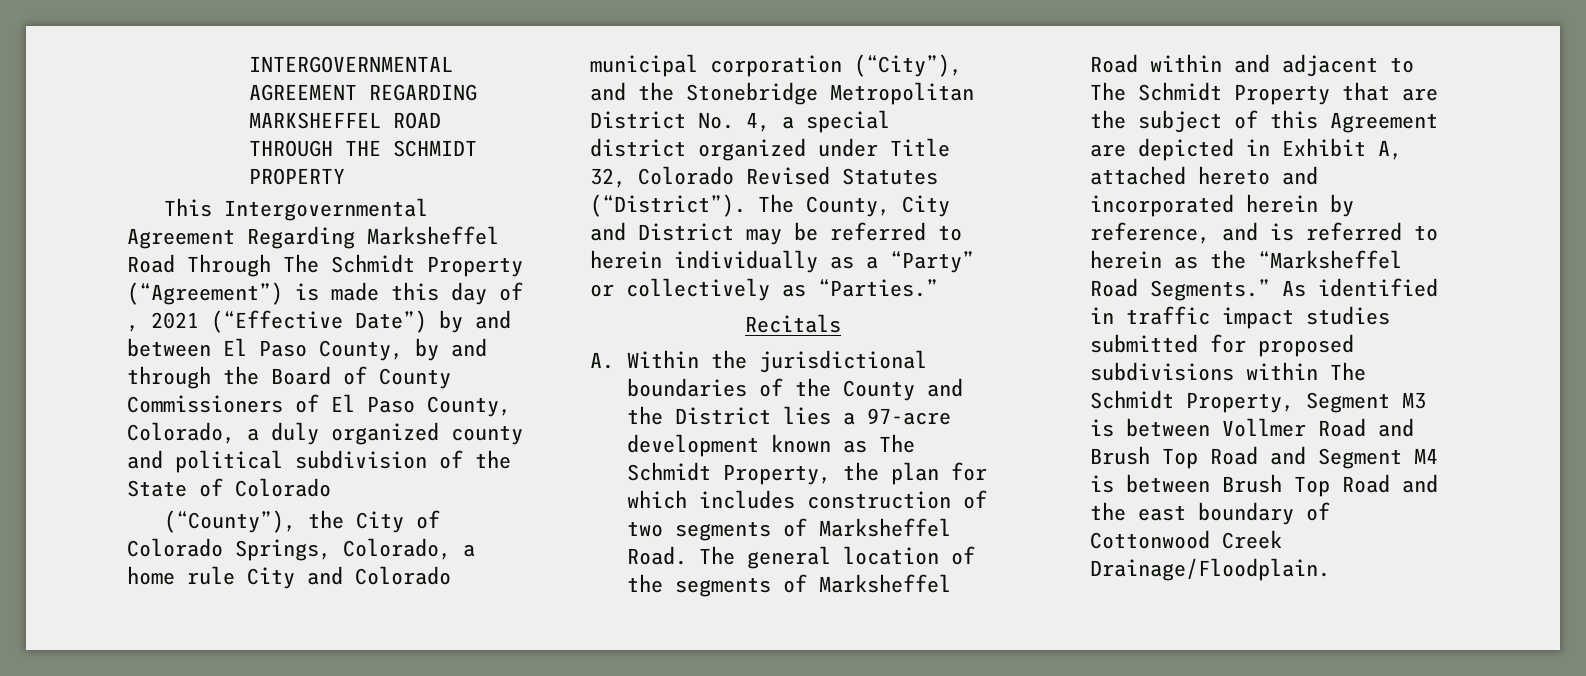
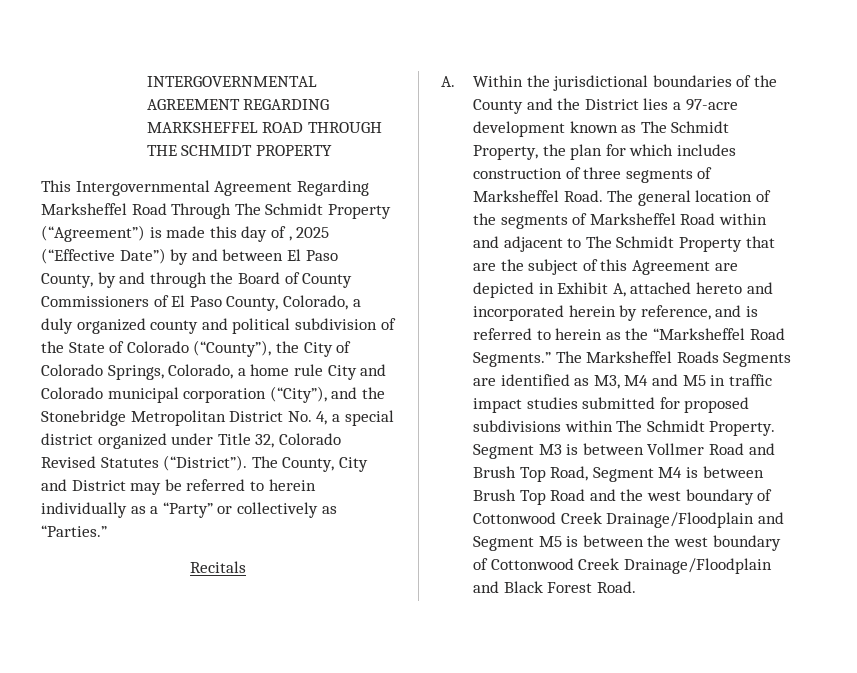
[151,312,199,329] 2021 -> [296,227,330,238] 2025
(331, 487) // -> (189, 347) none
[626,521,663,537] two -> [583,167,622,179] three
[1281,278,1438,297] As identified -> [555,351,792,367] [473,374,706,389] The Marksheffel Roads Segments are identified as M3, M4 and M5
[1185,392,1294,413] Property, -> [709,421,776,436] Property.
[1209,446,1306,465] Road and -> [550,466,589,481] Road,
[1137,502,1330,525] [1089,530,1282,549] [1089,558,1330,581] east boundary of Cottonwood Creek Drainage/Floodplain. -> [647,489,773,505] [473,512,784,528] [473,535,781,551] [473,558,772,574] [473,581,636,593] west boundary of Cottonwood Creek Drainage/Floodplain and Segment M5 is between the west boundary of Cottonwood Creek Drainage/Floodplain and Black Forest Road.

